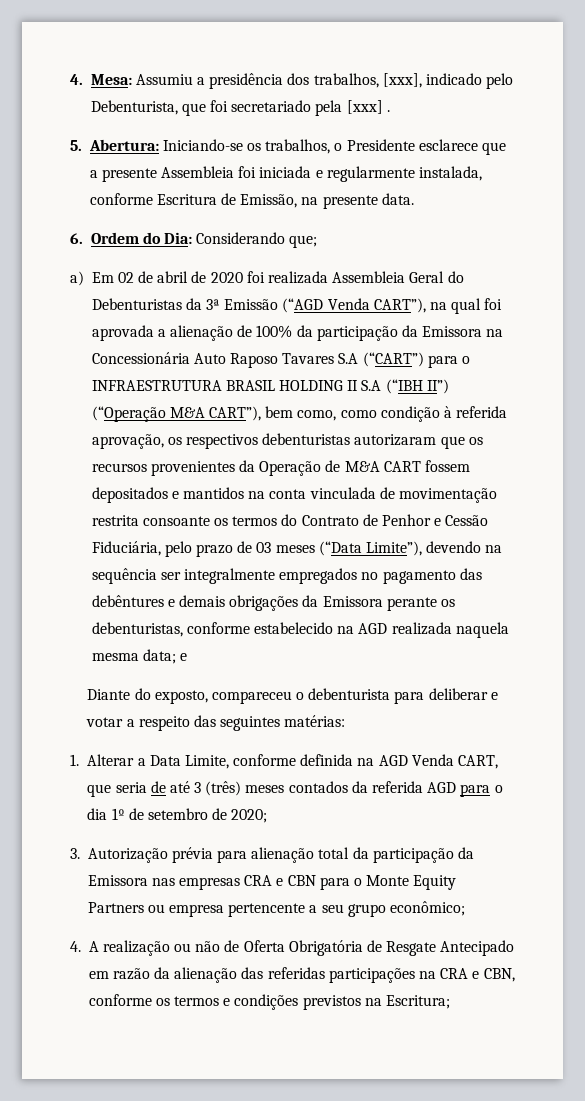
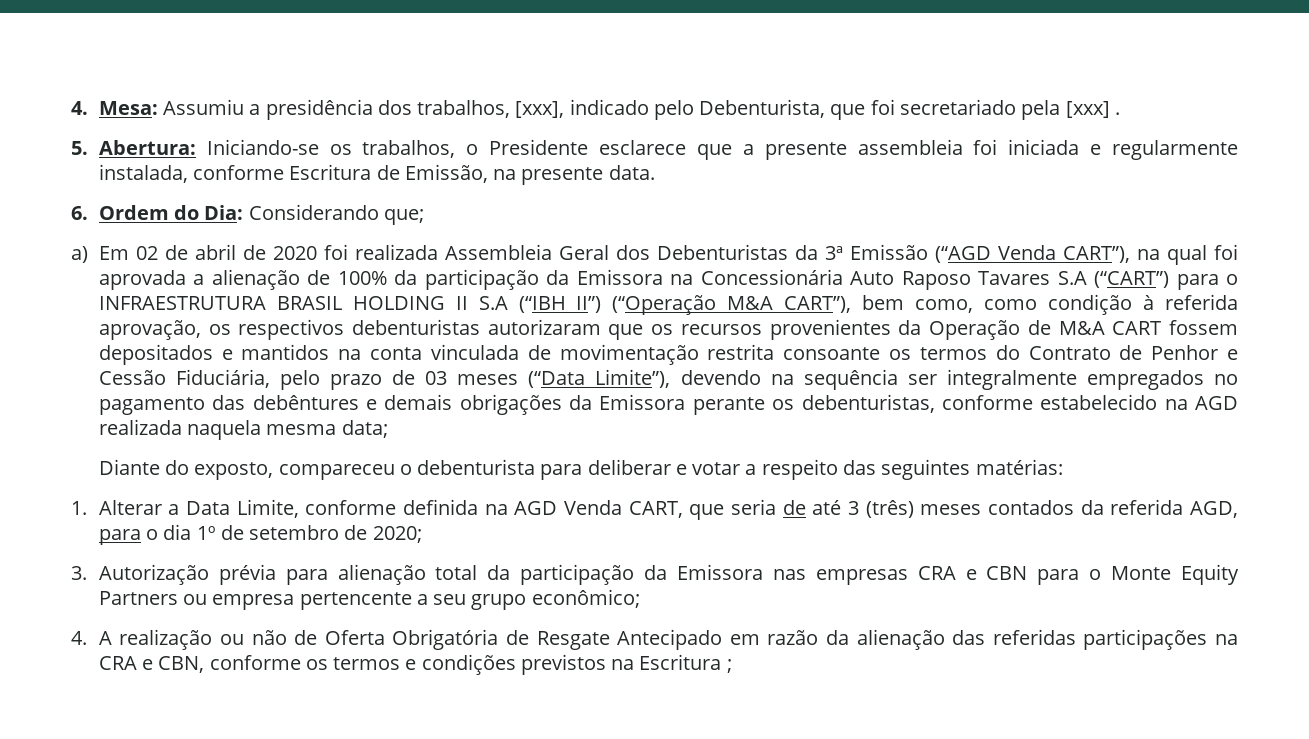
[161,166,235,178] Assembleia -> [857,139,963,155] assembleia
[447,271,464,283] do -> [615,245,650,260] dos
[180,653,188,661] e -> (388, 429) none
[427,782,457,793] AGD -> [1190,501,1239,518] AGD,
[386,995,451,1009] Escritura; -> [639,654,732,673] Escritura ;

